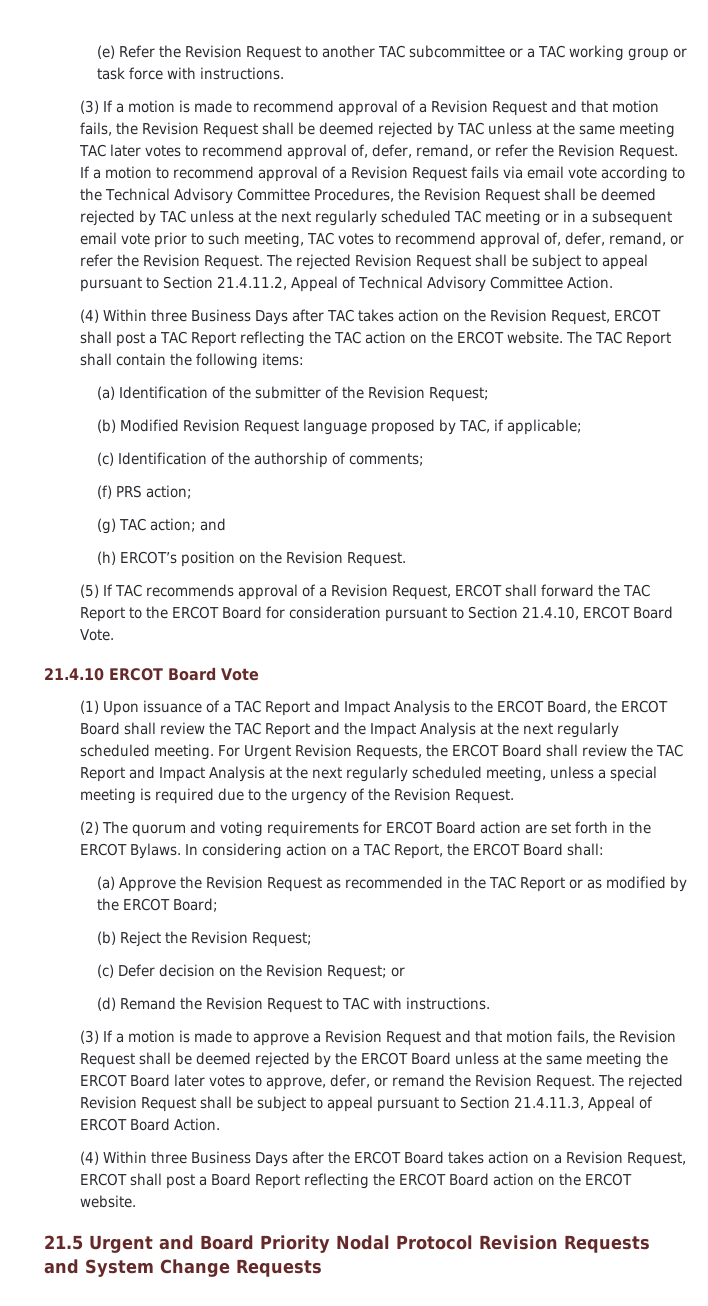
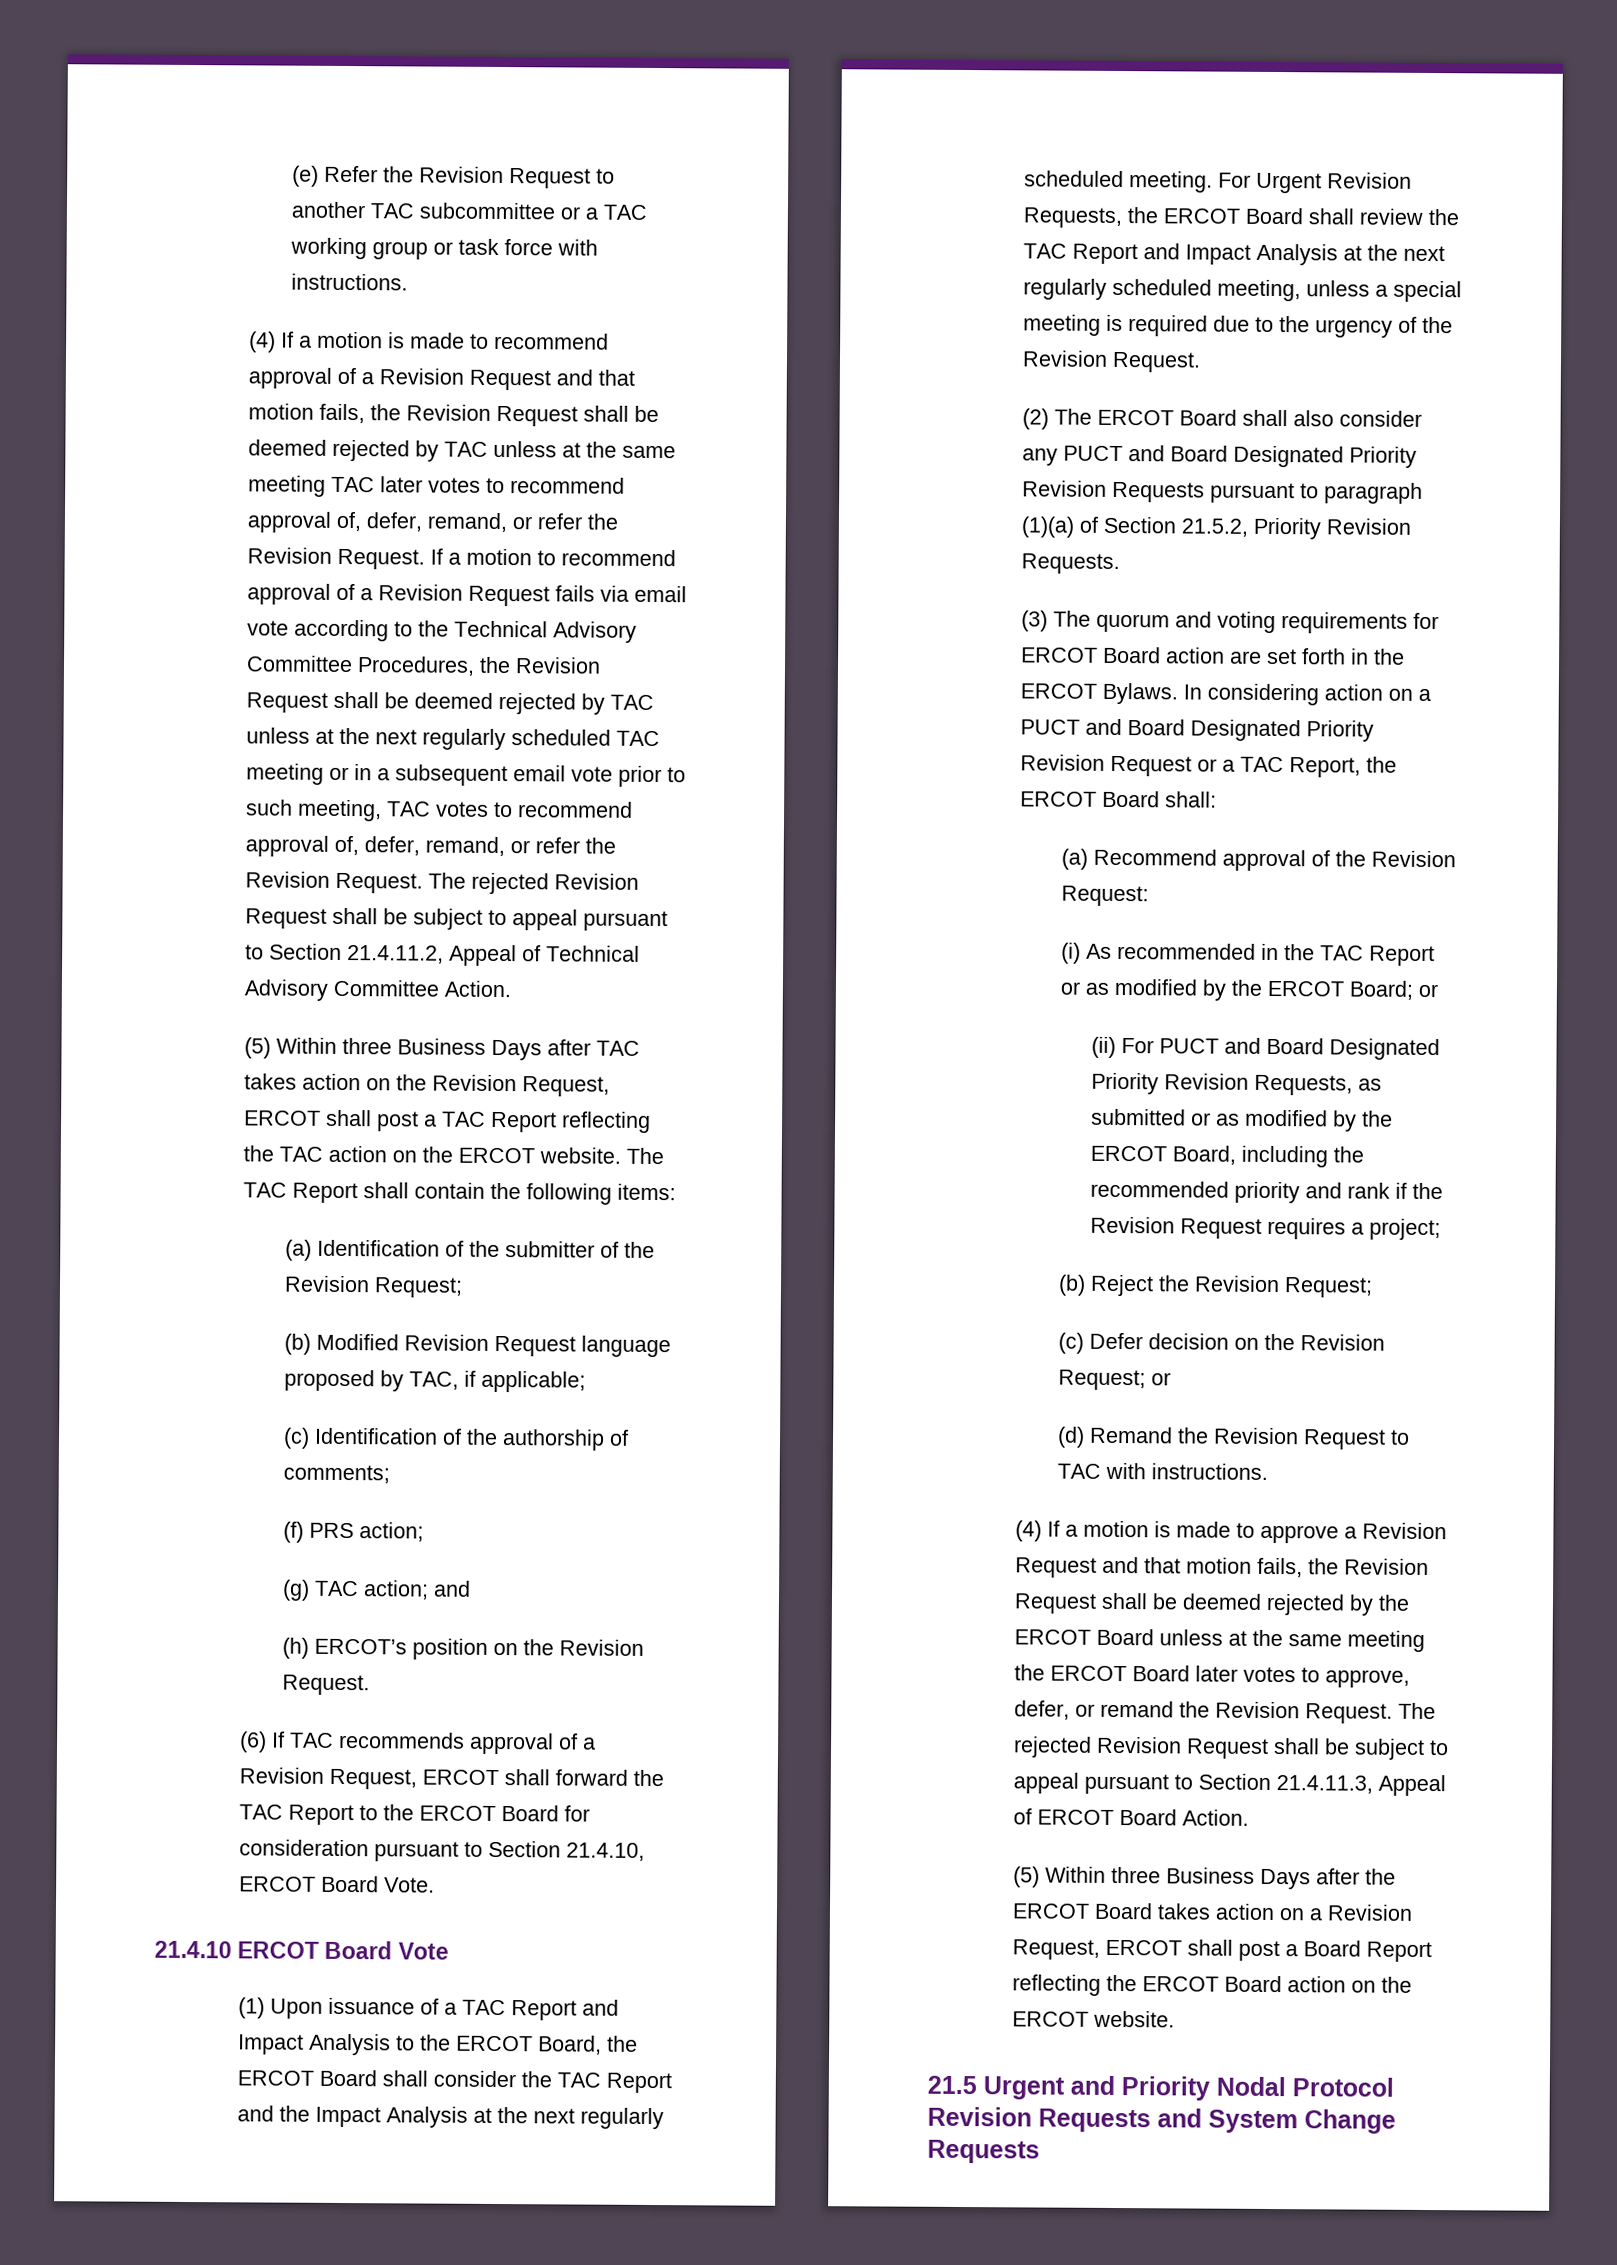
[79,100,99,114] (3) -> [248,331,276,353] (4)
[79,309,99,323] (4) -> [243,1037,271,1059] (5)
[79,584,99,598] (5) -> [238,1731,267,1753] (6)
[159,722,205,735] review -> [432,2070,516,2088] consider
(128, 827) none -> [1096,409,1422,427] [1021,445,1417,468] [1021,480,1423,504] [1020,516,1411,540] [1020,553,1120,574] [1020,610,1091,632] ERCOT Board shall also consider any PUCT and Board Designated Priority Revision Requests pursuant to paragraph (1)(a) of Section 21.5.2, Priority Revision Requests. // (3) The
(360, 851) none -> [1019,718,1374,742] [1019,754,1235,777] PUCT and Board Designated Priority Revision Request or a
[119,876,342,892] Approve the Revision Request as -> [1092,848,1456,872] [1060,885,1149,907] [1060,942,1112,964] Recommend approval of the Revision Request: // (i) As
(219, 905) none -> [1417,983,1438,998] [1090,1036,1440,1061] [1090,1072,1382,1096] [1090,1108,1393,1132] [1089,1145,1364,1168] [1089,1180,1443,1204] [1089,1216,1441,1241] or // (ii) For PUCT and Board Designated Priority Revision Requests, as submitted or as modified by the ERCOT Board, including the recommended priority and rank if the Revision Request requires a project;
[79,1030,99,1044] (3) -> [1014,1520,1042,1542] (4)
[79,1151,99,1165] (4) -> [1012,1866,1040,1888] (5)
[200,1235,254,1250] Board -> (1115, 2085) none

